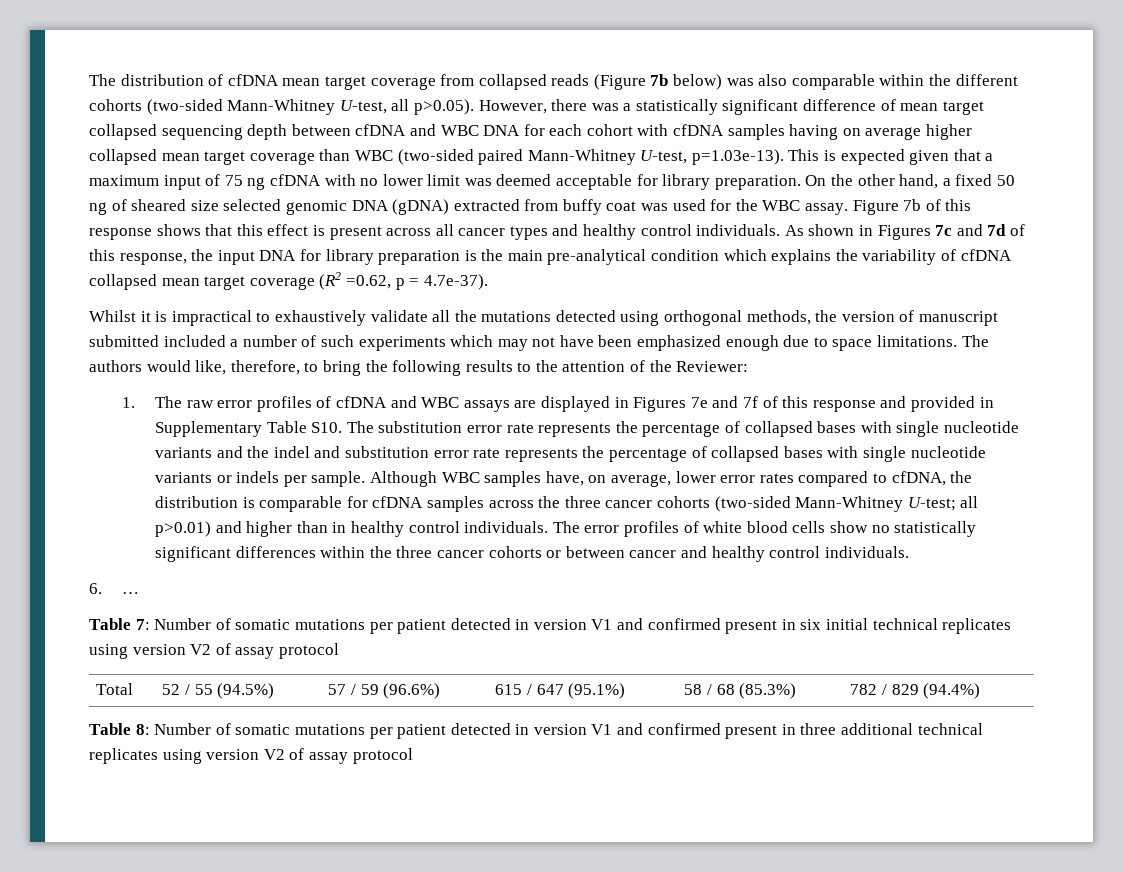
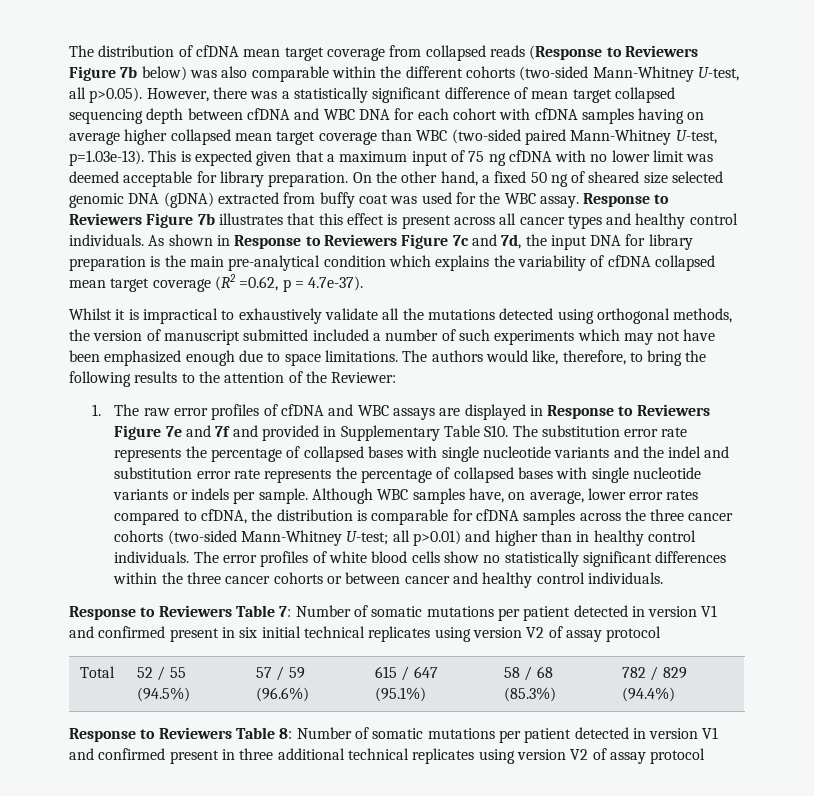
[593,74,646,90] (Figure -> [529,45,698,60] [69,66,116,81] (Response to Reviewers Figure
[852,199,972,215] [89,224,201,240] Figure 7b of this response shows -> [583,193,670,207] [69,213,283,228] Response to Reviewers Figure 7b illustrates
[877,224,1025,240] [89,249,187,265] Figures 7c and 7d of this response, -> [234,234,522,249] Response to Reviewers Figure 7c and 7d,
[633,396,876,412] Figures 7e and 7f of this response -> [547,404,710,419] [114,425,231,440] Response to Reviewers Figure 7e and 7f
[89,583,140,594] 6. … // -> [69,605,232,620] Response to Reviewers
(981, 691) none -> [69,727,232,742] Response to Reviewers

